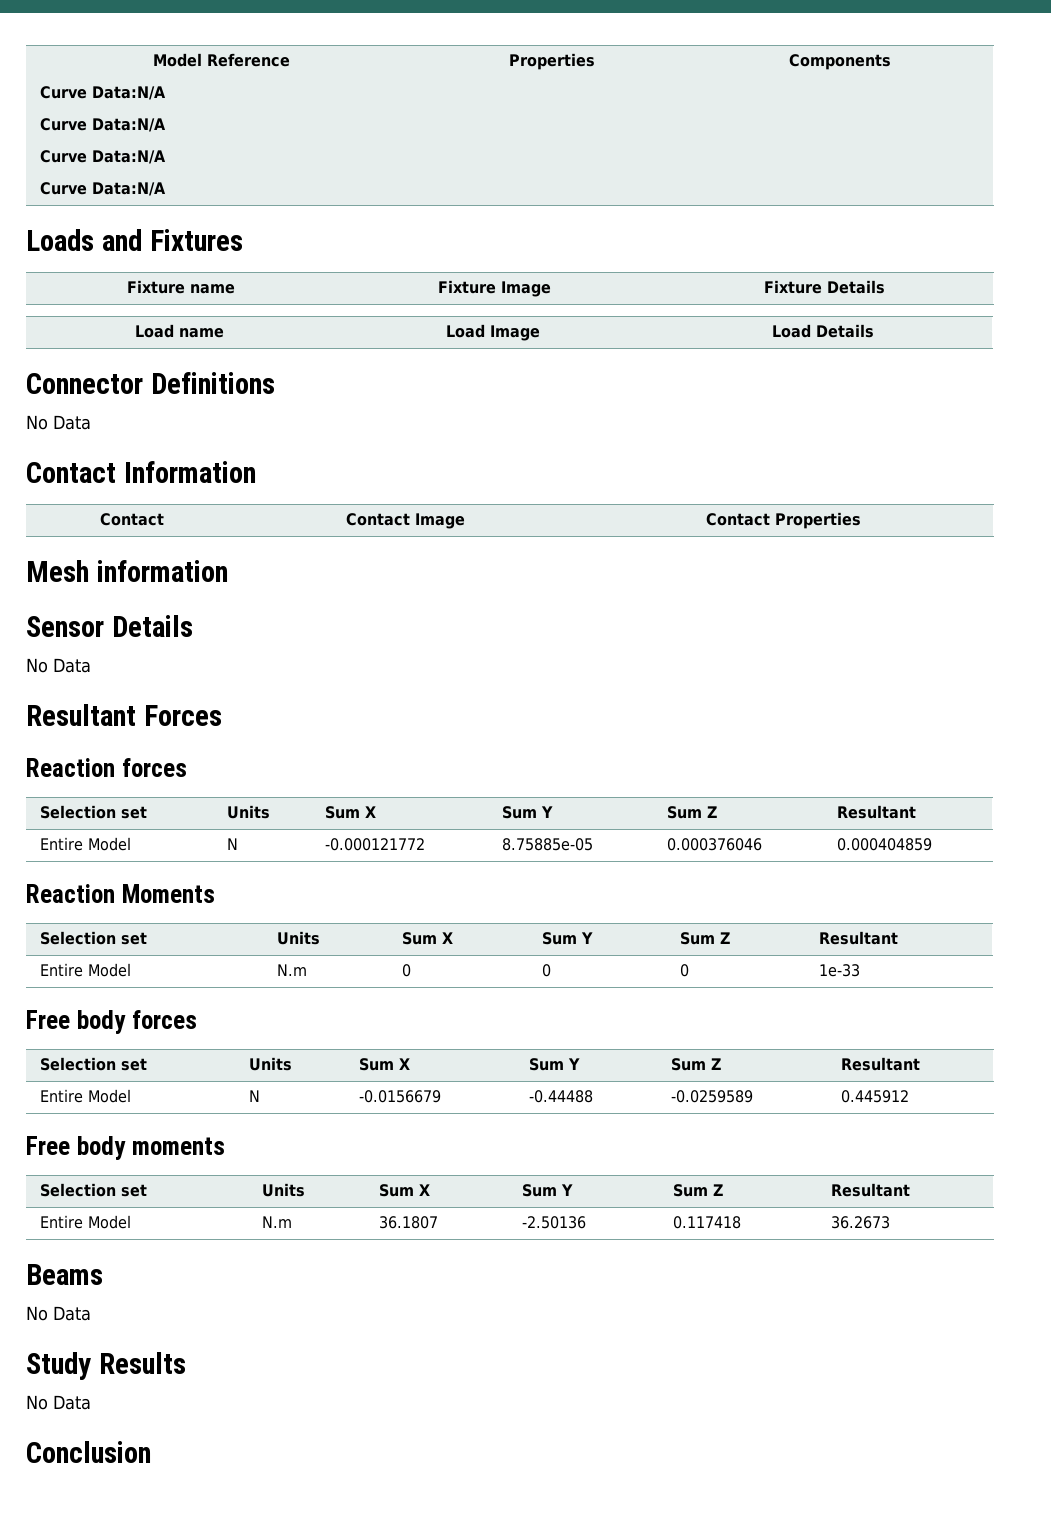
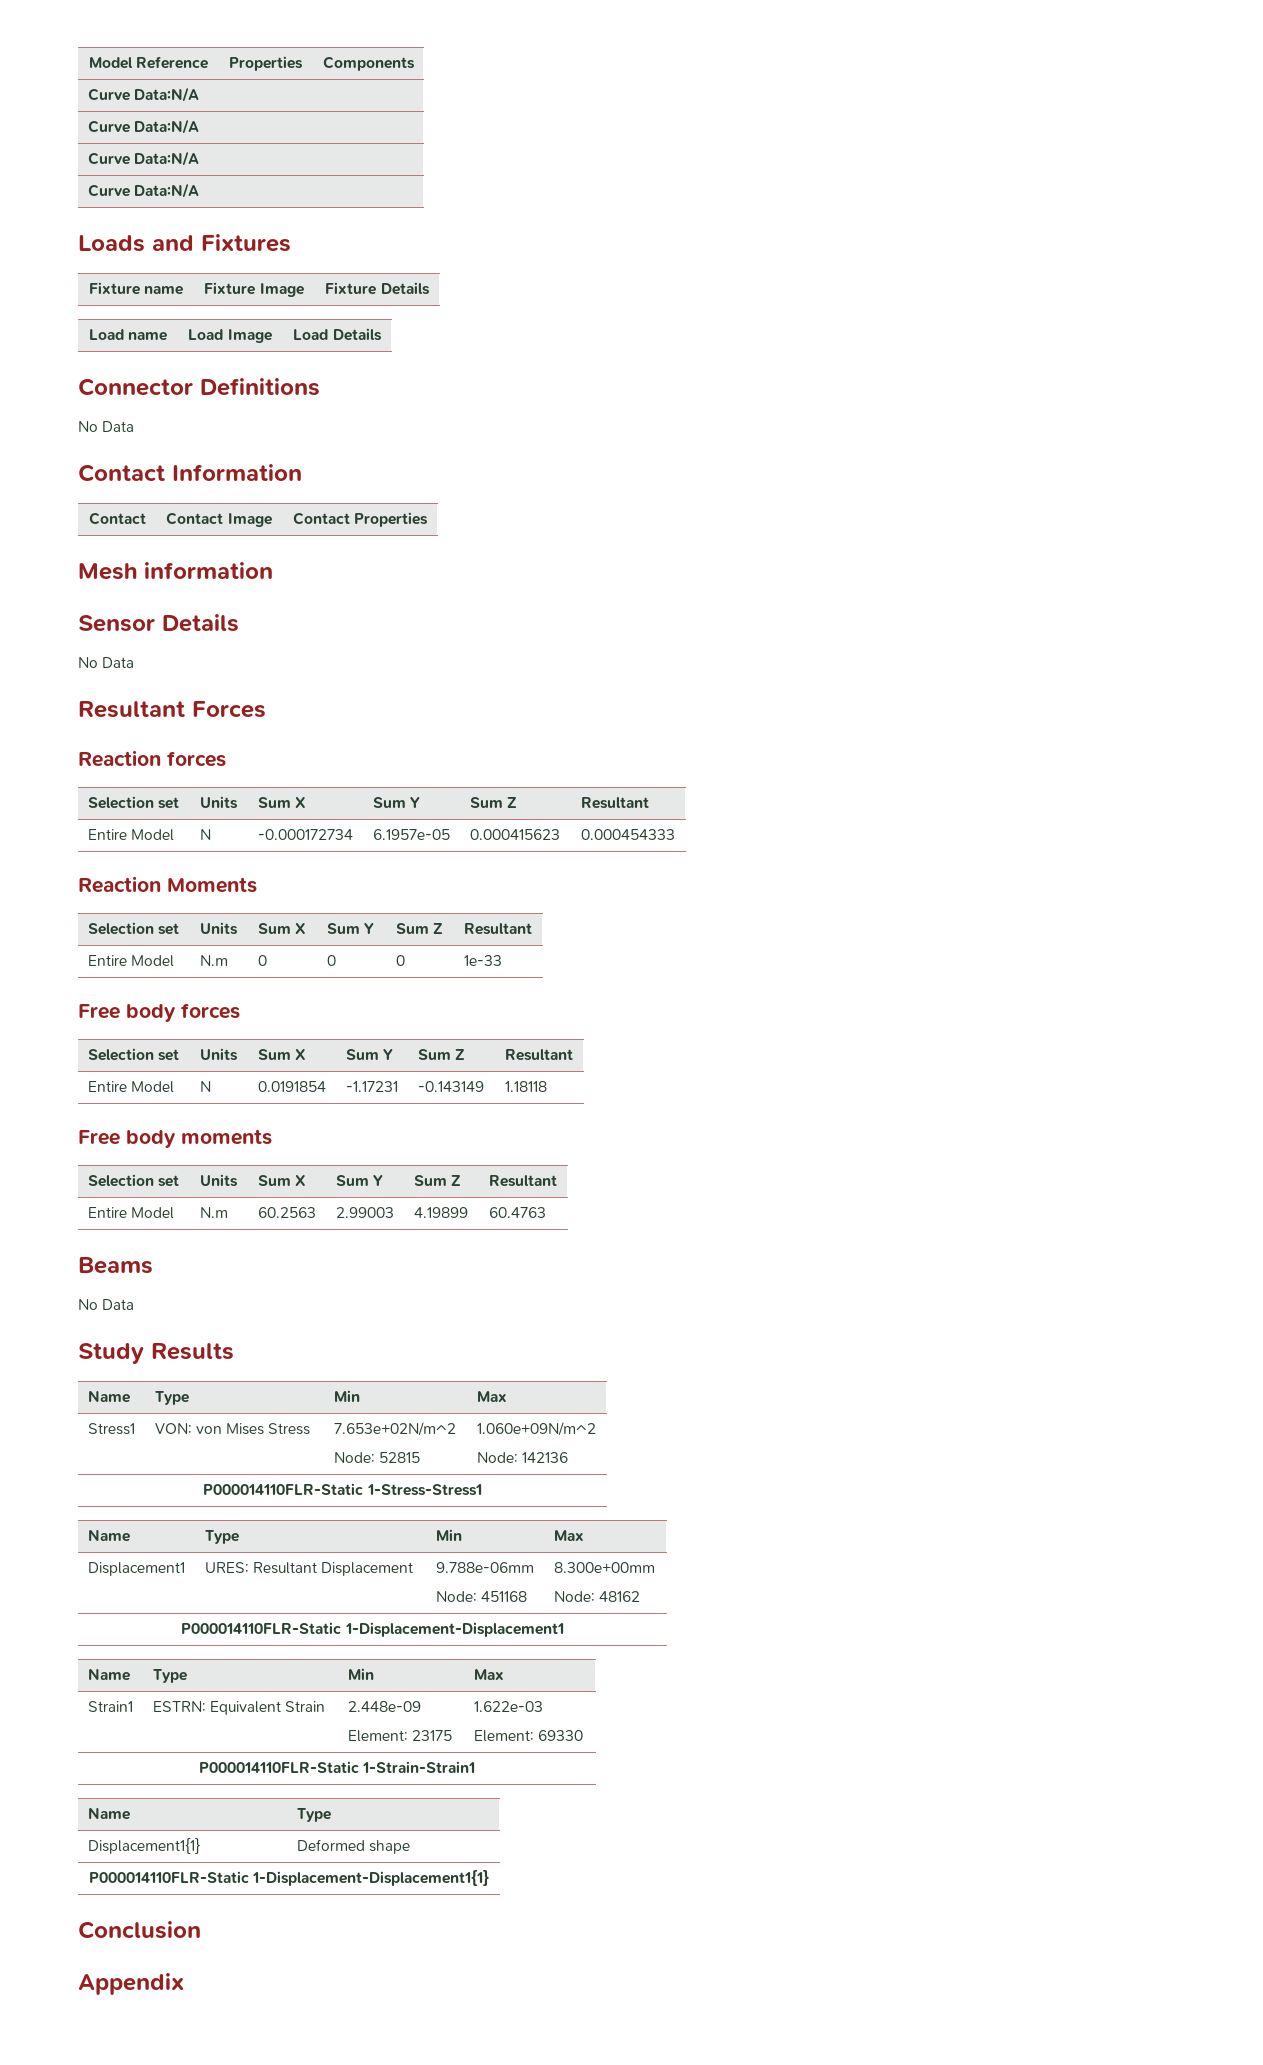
[324,838,425,851] [501,838,593,851] [666,838,762,851] [836,838,932,851] -0.000121772 | 8.75885e-05 | 0.000376046 | 0.000404859 -> [257,829,353,840] [372,829,450,840] [469,829,560,840] [580,829,675,840] -0.000172734 | 6.1957e-05 | 0.000415623 | 0.000454333
[358,1090,441,1103] [528,1090,593,1103] [670,1090,753,1103] [840,1090,909,1103] -0.0156679 | -0.44488 | -0.0259589 | 0.445912 -> [257,1081,326,1092] [345,1081,398,1092] [417,1081,484,1092] [504,1081,547,1092] 0.0191854 | -1.17231 | -0.143149 | 1.18118
[378,1216,438,1229] [521,1216,586,1229] [672,1216,741,1229] [830,1216,890,1229] 36.1807 | -2.50136 | 0.117418 | 36.2673 -> [257,1207,316,1218] [335,1207,394,1218] [413,1207,468,1218] [488,1207,546,1218] 60.2563 | 2.99003 | 4.19899 | 60.4763
[26,1395,91,1410] // No Data -> [87,1391,130,1403] [154,1391,189,1405] [333,1390,360,1402] [476,1391,507,1402] [87,1423,135,1435] [154,1423,311,1435] [333,1422,456,1436] [333,1452,420,1463] [476,1422,596,1436] [476,1452,568,1463] [203,1483,482,1496] [87,1530,130,1542] [204,1530,239,1544] [435,1529,462,1541] [553,1530,584,1541] [87,1562,185,1576] [204,1562,414,1576] [435,1562,534,1573] [435,1591,527,1602] [553,1562,655,1573] [553,1591,640,1602] [181,1622,564,1637] [87,1669,130,1681] [152,1669,187,1683] [347,1668,374,1680] [473,1669,504,1680] [87,1701,133,1712] [152,1701,326,1715] [347,1701,421,1712] [347,1730,452,1742] [473,1701,543,1712] [473,1730,583,1742] [198,1761,476,1773] [87,1808,130,1820] [296,1808,331,1822] [87,1838,200,1854] [296,1839,410,1854] [88,1870,490,1886] // Name | Type | Min | Max // Stress1 | VON: von Mises Stress | 7.653e+02N/m^2 // Node: 52815 | 1.060e+09N/m^2 // Node: 142136 // P000014110FLR-Static 1-Stress-Stress1 // Name | Type | Min | Max // Displacement1 | URES: Resultant Displacement | 9.788e-06mm // Node: 451168 | 8.300e+00mm // Node: 48162 // P000014110FLR-Static 1-Displacement-Displacement1 // Name | Type | Min | Max // Strain1 | ESTRN: Equivalent Strain | 2.448e-09 // Element: 23175 | 1.622e-03 // Element: 69330 // P000014110FLR-Static 1-Strain-Strain1 // Name | Type // Displacement1{1} | Deformed shape // P000014110FLR-Static 1-Displacement-Displacement1{1}
(151, 1452) none -> [78,1973,184,1995] // Appendix

